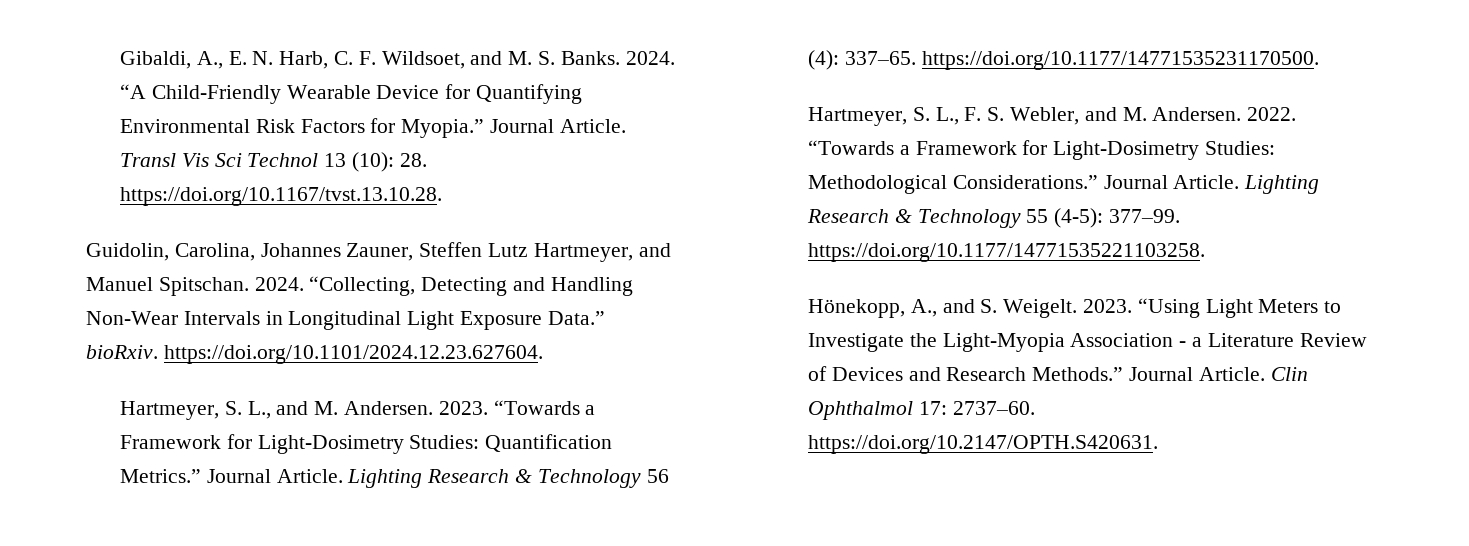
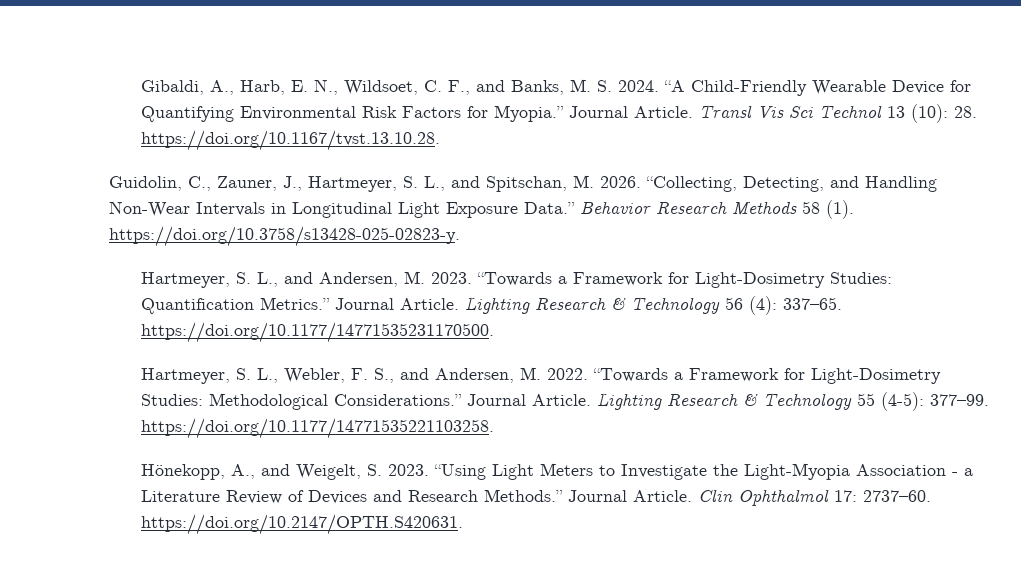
[228,51,503,69] E. N. Harb, C. F. Wildsoet, and -> [239,79,564,95] Harb, E. N., Wildsoet, C. F., and Banks,
[560,51,620,65] Banks. -> (612, 86) none
[174,242,671,262] [86,276,508,296] Carolina, Johannes Zauner, Steffen Lutz Hartmeyer, and Manuel Spitschan. 2024. “Collecting, Detecting -> [188,175,825,192] C., Zauner, J., Hartmeyer, S. L., and Spitschan, M. 2026. “Collecting, Detecting,
[86,345,543,364] [120,401,434,420] bioRxiv. https://doi.org/10.1101/2024.12.23.627604. // Hartmeyer, S. L., and M. Andersen. -> [580,200,855,219] [109,226,461,247] [140,271,425,288] Behavior Research Methods 58 (1). https://doi.org/10.3758/s13428-025-02823-y. // Hartmeyer, S. L., and Andersen, M.
[964,107,1242,125] F. S. Webler, and M. Andersen. -> [283,367,541,383] Webler, F. S., and Andersen, M.
[980,299,1078,318] S. Weigelt. -> [295,464,382,480] Weigelt, S.

